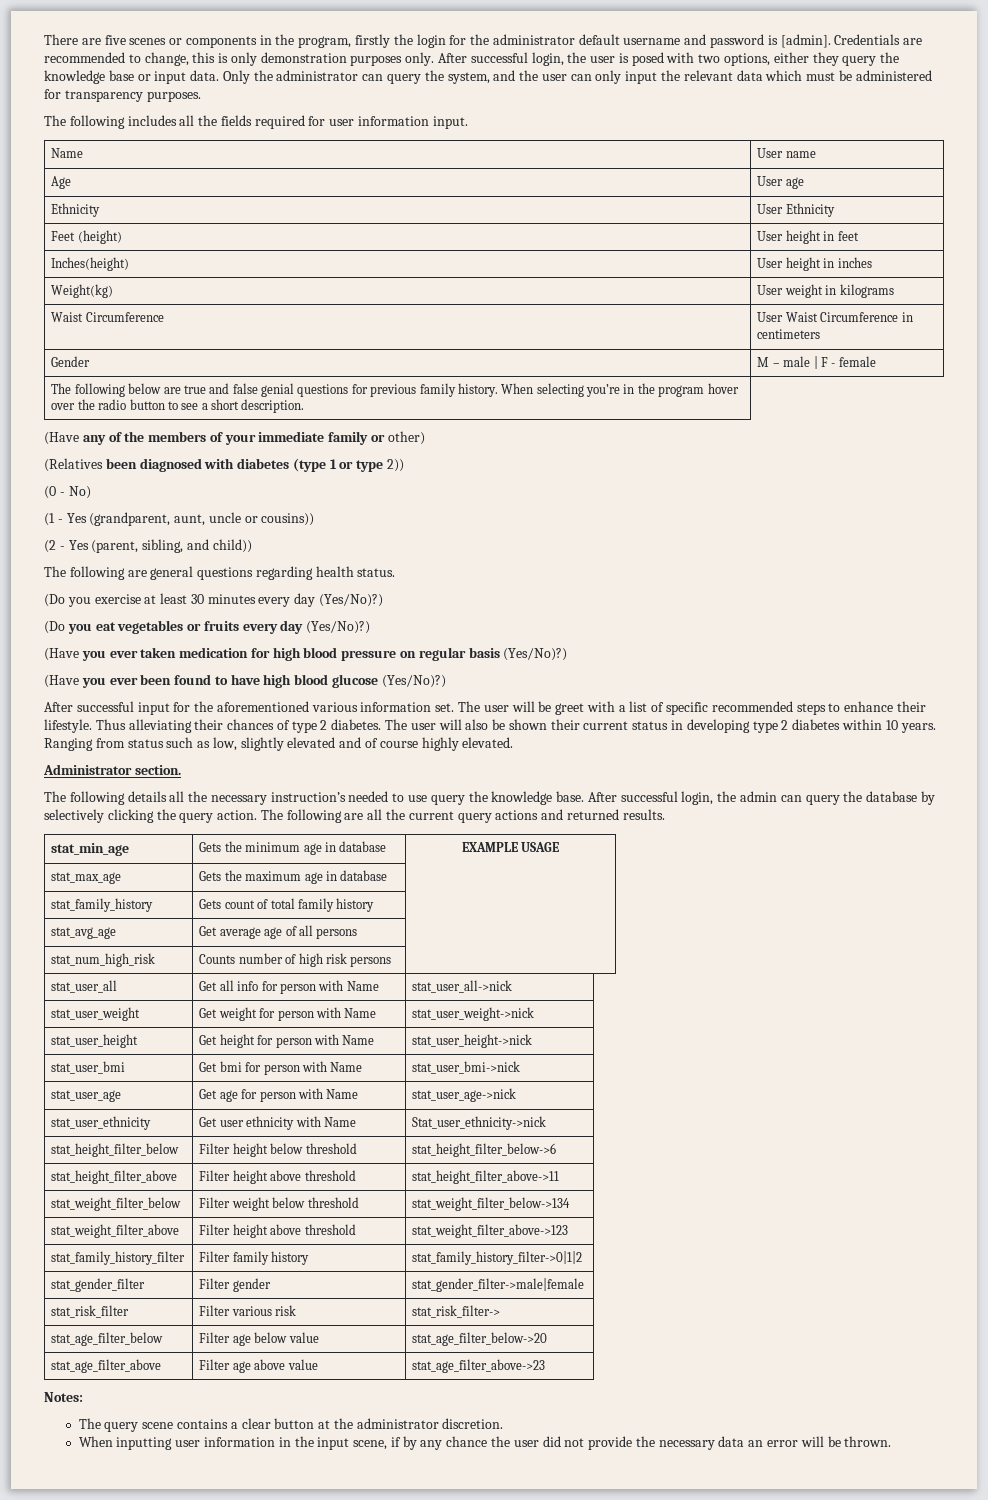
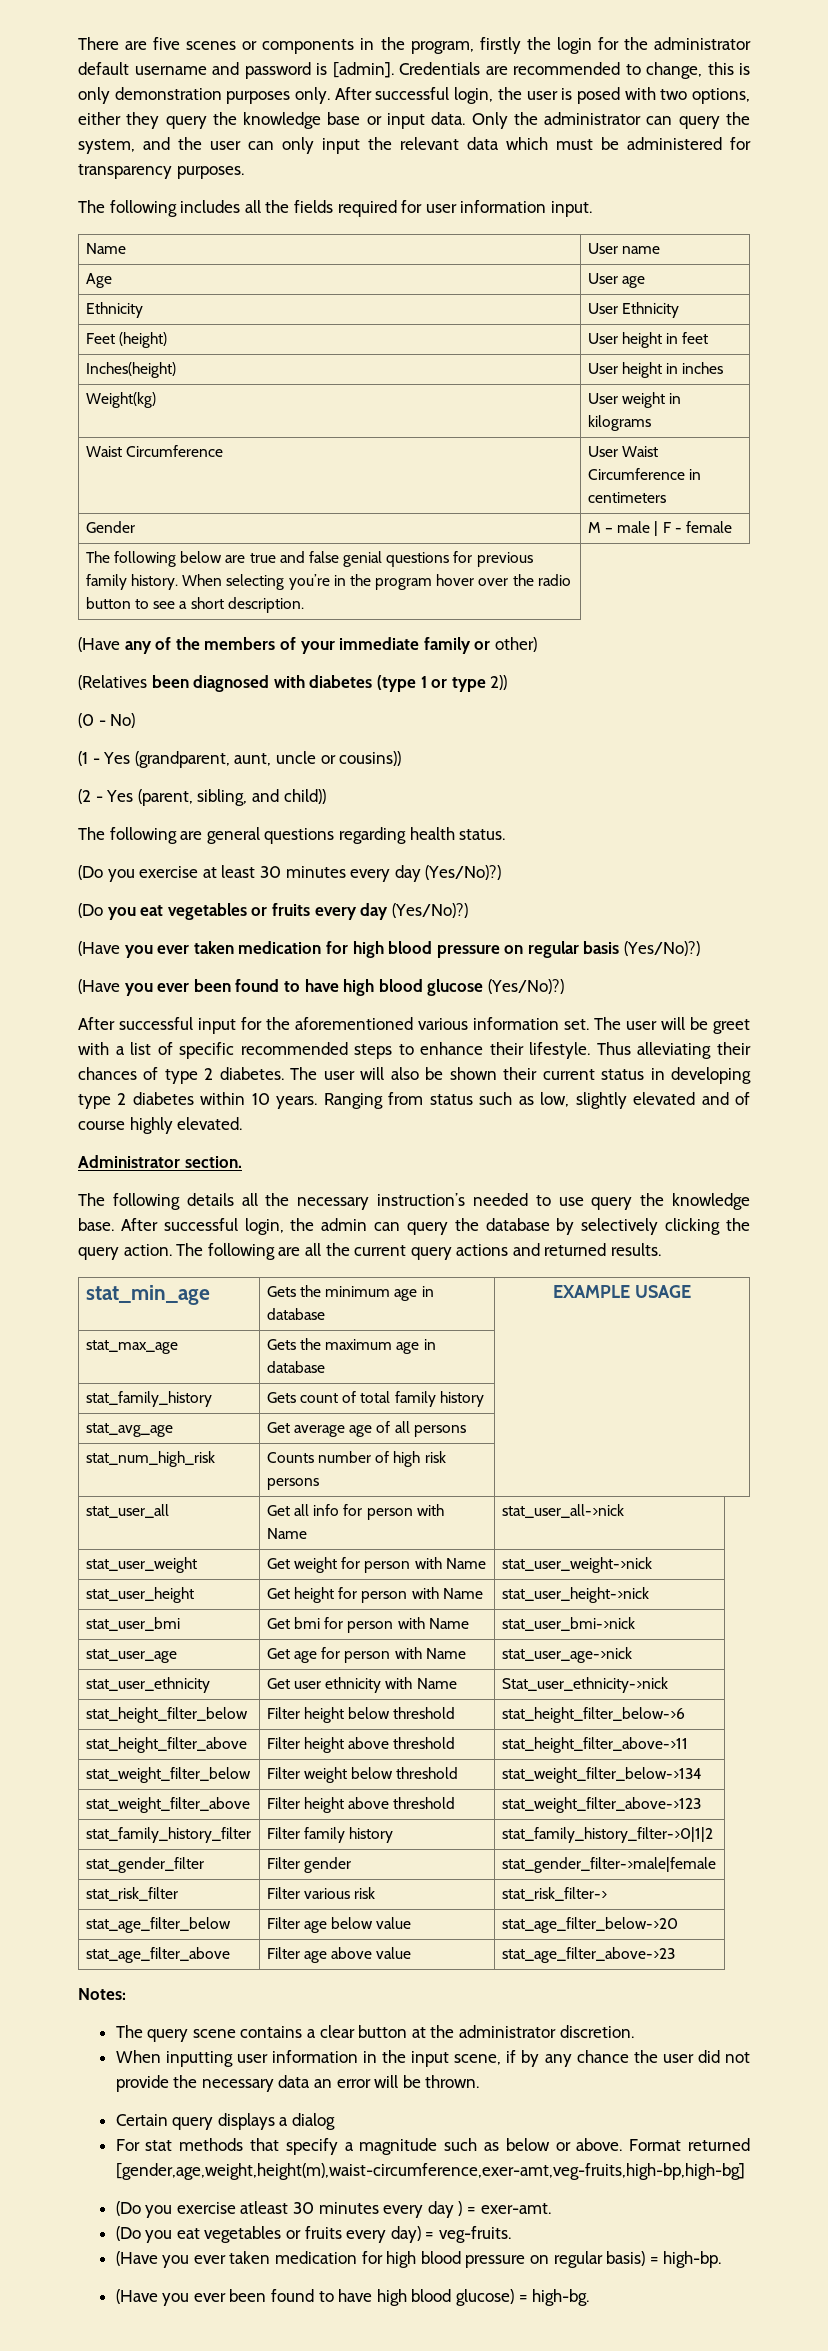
(892, 1441) none -> [115,2113,336,2130] [115,2138,750,2155] [115,2163,745,2180] [115,2201,551,2218] [115,2226,511,2243] [115,2251,722,2268] [115,2289,590,2306] // Certain query displays a dialog // For stat methods that specify a magnitude such as below or above. Format returned [gender,age,weight,height(m),waist-circumference,exer-amt,veg-fruits,high-bp,high-bg] // (Do you exercise atleast 30 minutes every day ) = exer-amt. // (Do you eat vegetables or fruits every day) = veg-fruits. // (Have you ever taken medication for high blood pressure on regular basis) = high-bp. // (Have you ever been found to have high blood glucose) = high-bg.

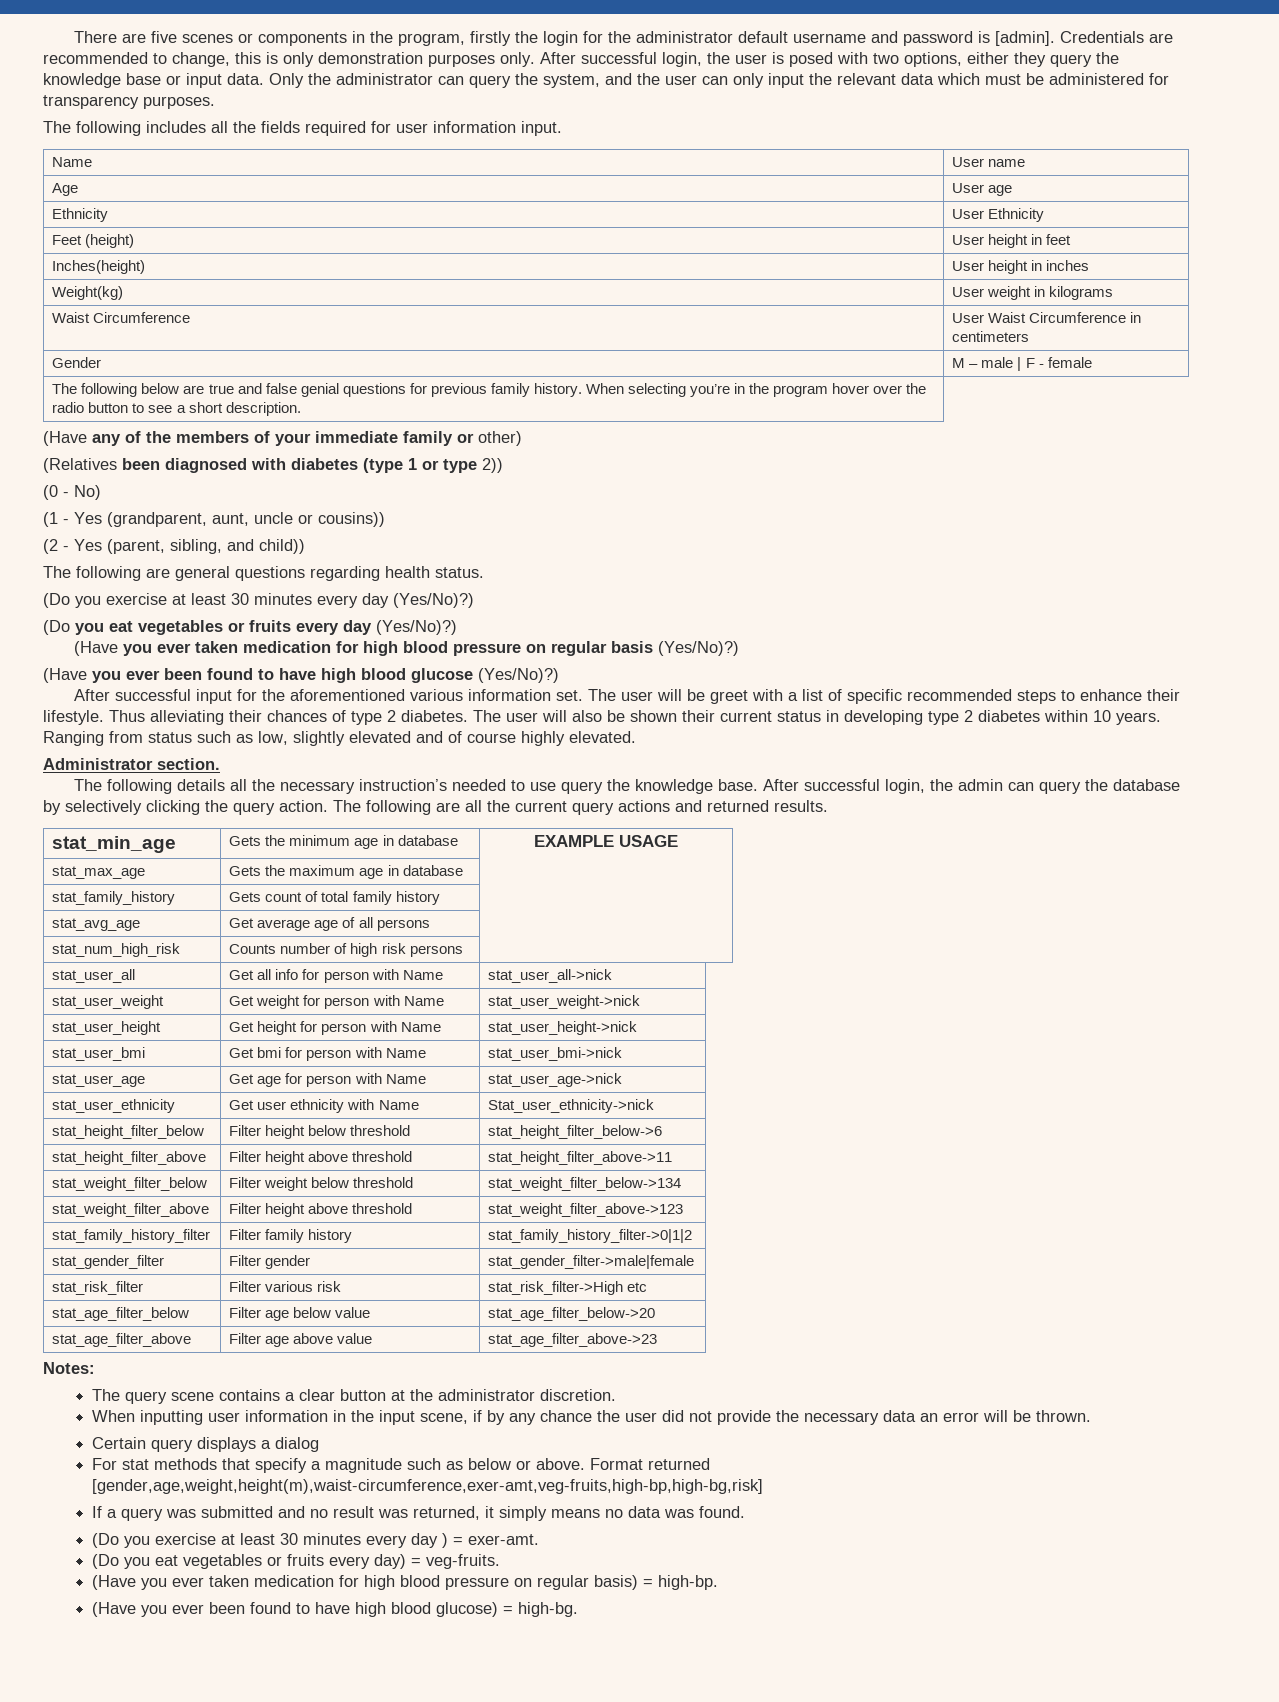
[501,1887,607,1901] stat_risk_filter-> -> [488,1281,648,1295] stat_risk_filter->High etc
[115,2163,745,2180] [115,2201,289,2218] [gender,age,weight,height(m),waist-circumference,exer-amt,veg-fruits,high-bp,high-bg] // (Do you exercise atleast -> [92,1479,764,1494] [92,1506,746,1521] [92,1533,276,1548] [gender,age,weight,height(m),waist-circumference,exer-amt,veg-fruits,high-bp,high-bg,risk] // If a query was submitted and no result was returned, it simply means no data was found. // (Do you exercise at least

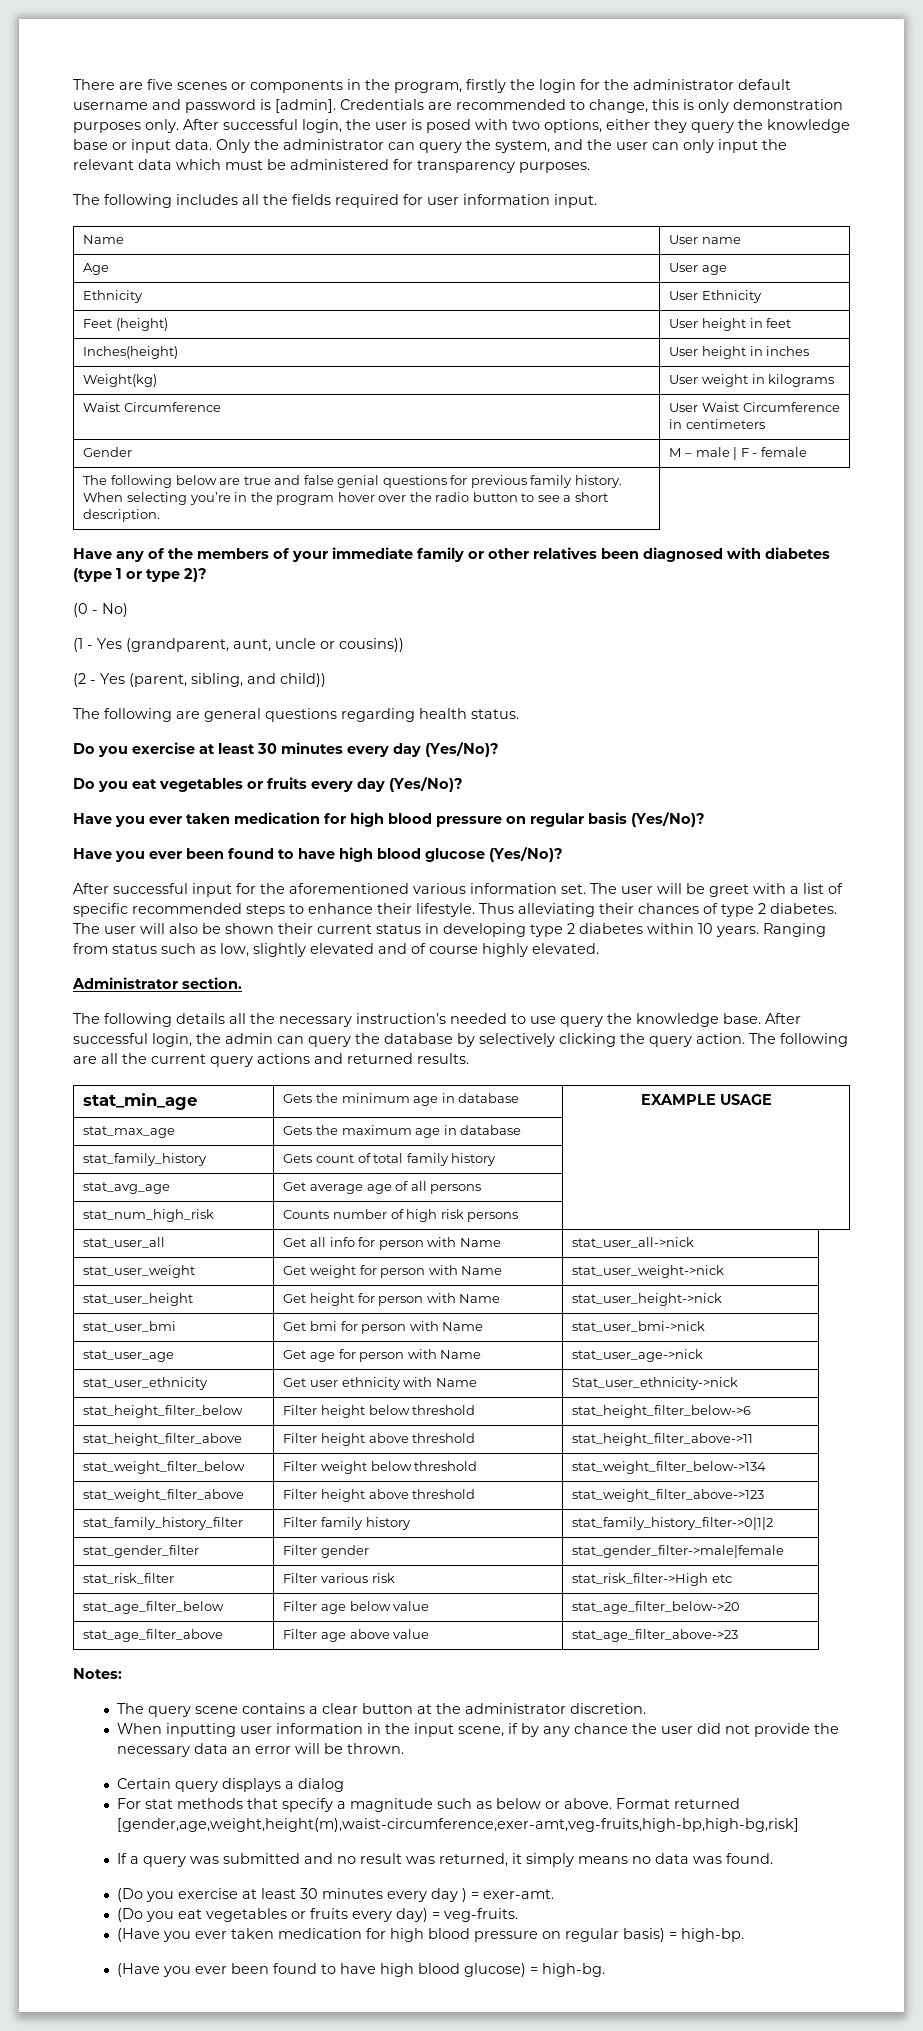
[43,431,87,446] (Have -> [73,548,112,559] Have
[478,431,522,446] [43,458,117,473] other) // (Relatives -> [488,547,597,559] other relatives
[482,458,503,473] 2)) -> [184,568,207,582] 2)?
[43,593,474,608] [43,620,70,635] (Do you exercise at least 30 minutes every day (Yes/No)?) // (Do -> [73,742,499,757] [73,778,95,789] Do you exercise at least 30 minutes every day (Yes/No)? // Do
[376,620,457,635] [73,641,118,656] (Yes/No)?) // (Have -> [389,777,463,792] [73,813,112,824] (Yes/No)? // Have
[657,641,739,656] [43,668,87,683] (Yes/No)?) // (Have -> [631,812,705,827] [73,848,112,859] (Yes/No)? // Have
[478,668,559,683] (Yes/No)?) -> [489,847,563,862] (Yes/No)?

